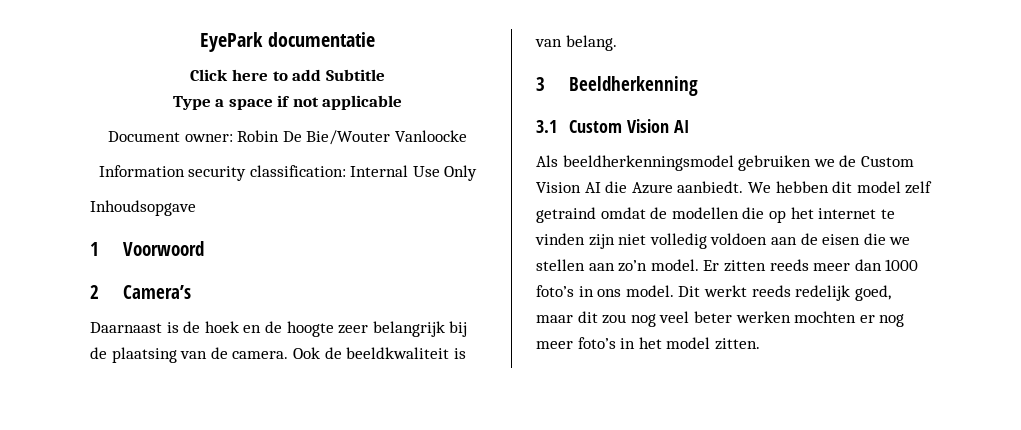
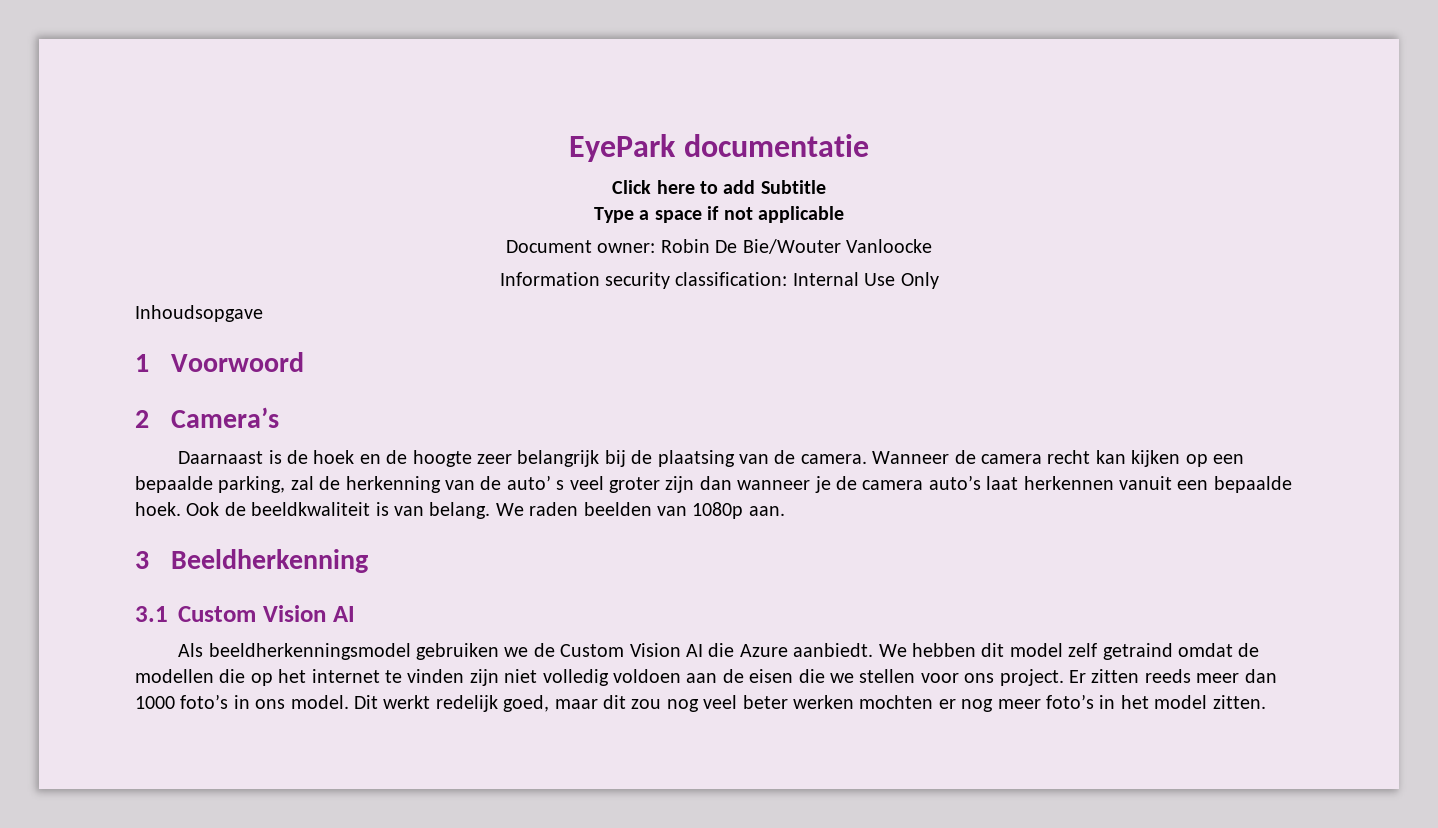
(289, 355) none -> [872,450,1245,467] [135,475,1292,493] [135,502,181,516] Wanneer de camera recht kan kijken op een bepaalde parking, zal de herkenning van de auto’ s veel groter zijn dan wanneer je de camera auto’s laat herkennen vanuit een bepaalde hoek.
(617, 43) none -> [495,502,785,519] We raden beelden van 1080p aan.
[588,259,699,272] aan zo’n model. -> [920,669,1064,686] voor ons project.
[751,285,791,297] reeds -> (431, 702) none

